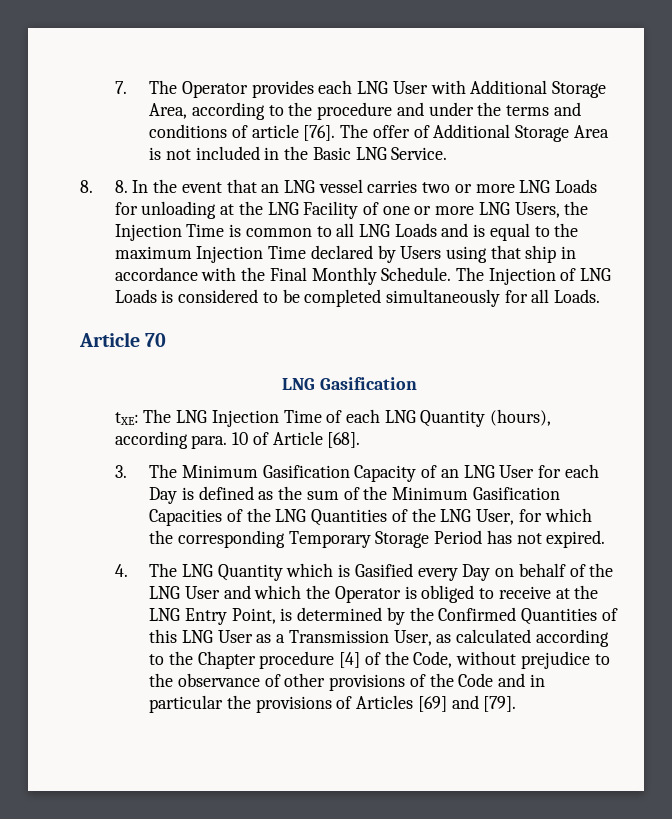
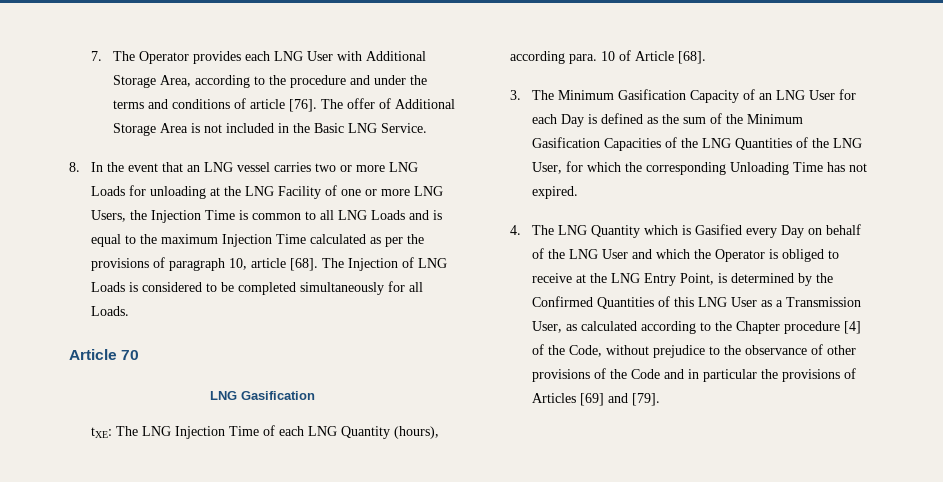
[114,180,128,193] 8. -> (80, 167) none
[310,245,577,263] [114,267,452,285] declared by Users using that ship in accordance with the Final Monthly Schedule. -> [309,234,424,247] [90,257,318,271] calculated as per the provisions of paragraph 10, article [68].
[288,530,483,548] Temporary Storage Period -> [729,162,823,175] Unloading Time

